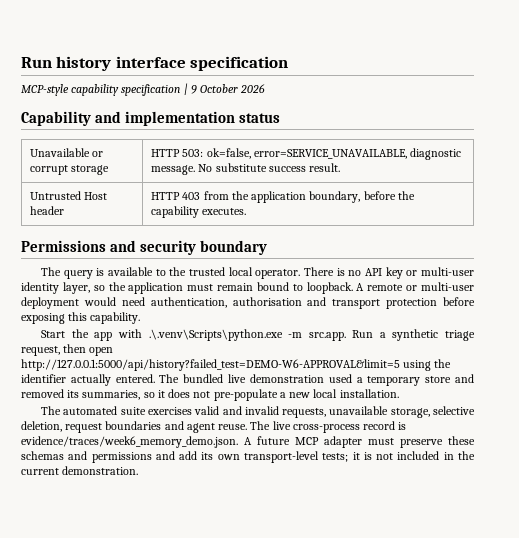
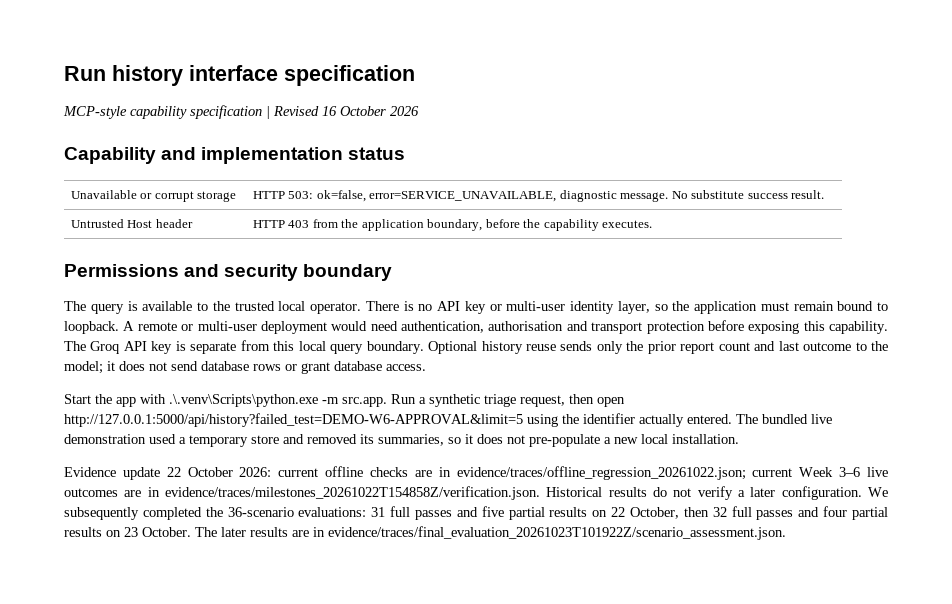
[190,85,197,94] 9 -> [273,106,337,116] Revised 16
(141, 318) none -> [64,340,889,354] [64,361,426,374] The Groq API key is separate from this local query boundary. Optional history reuse sends only the prior report count and last outcome to the model; it does not send database rows or grant database access.
[41,406,476,418] [21,421,407,433] [21,436,475,448] [21,451,475,463] [21,466,139,475] The automated suite exercises valid and invalid requests, unavailable storage, selective deletion, request boundaries and agent reuse. The live cross-process record is evidence/traces/week6_memory_demo.json. A future MCP adapter must preserve these schemas and permissions and add its own transport-level tests; it is not included in the current demonstration. -> [64,466,888,480] [64,486,889,500] [64,506,889,520] [64,526,786,540] Evidence update 22 October 2026: current offline checks are in evidence/traces/offline_regression_20261022.json; current Week 3–6 live outcomes are in evidence/traces/milestones_20261022T154858Z/verification.json. Historical results do not verify a later configuration. We subsequently completed the 36-scenario evaluations: 31 full passes and five partial results on 22 October, then 32 full passes and four partial results on 23 October. The later results are in evidence/traces/final_evaluation_20261023T101922Z/scenario_assessment.json.

